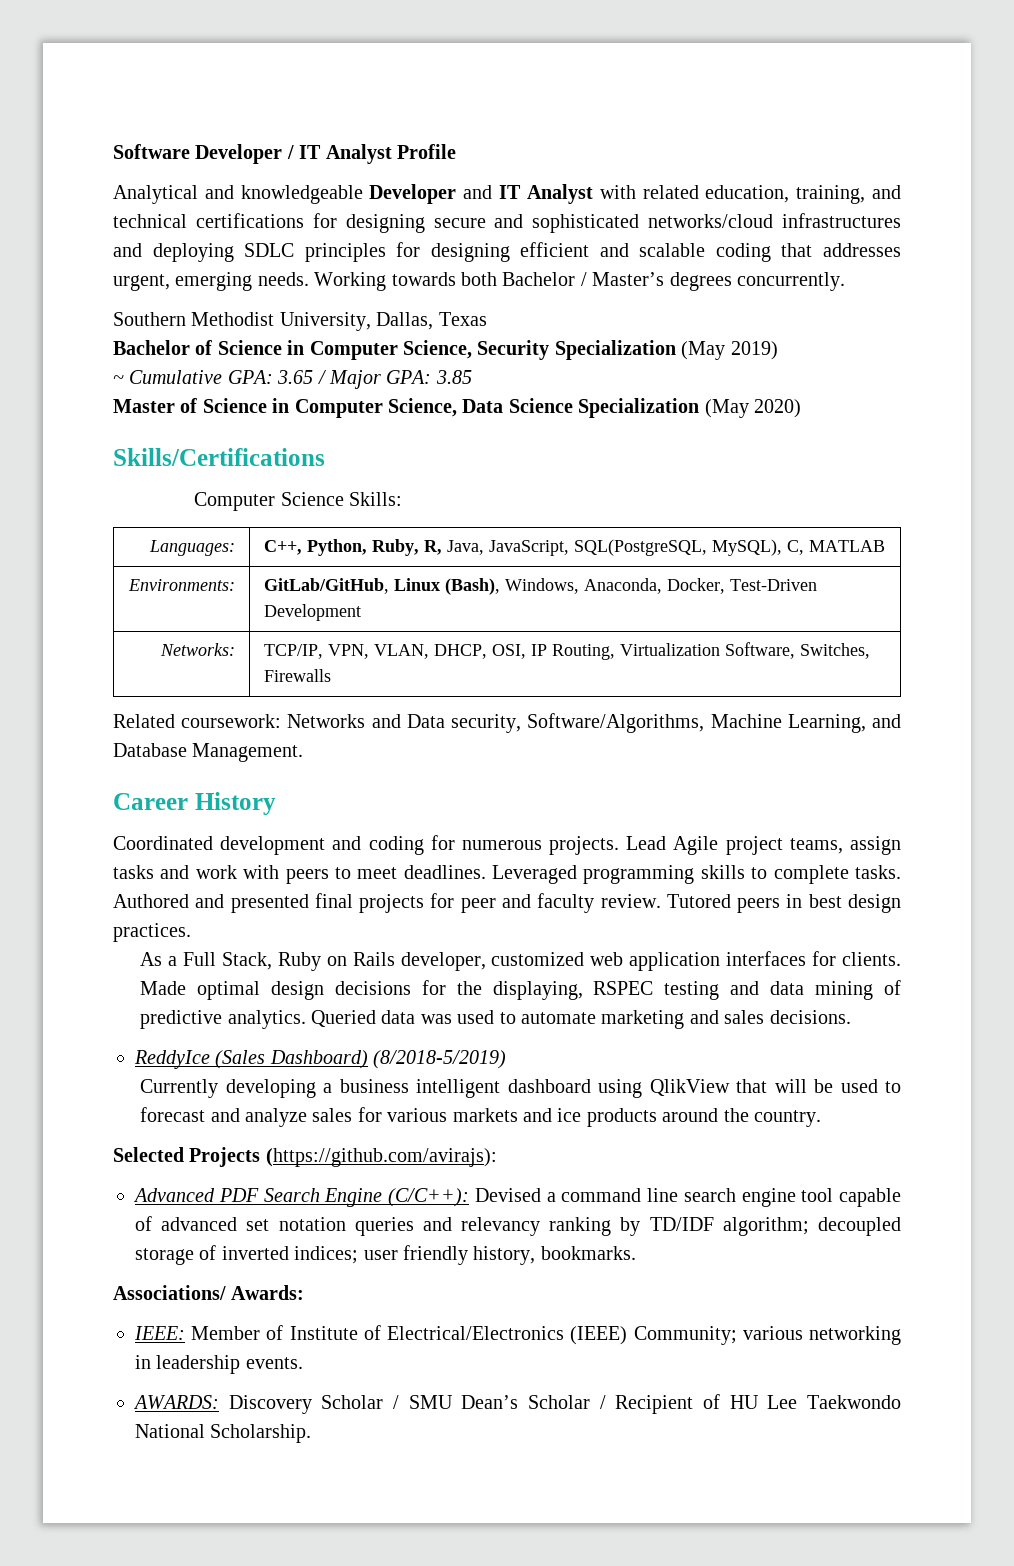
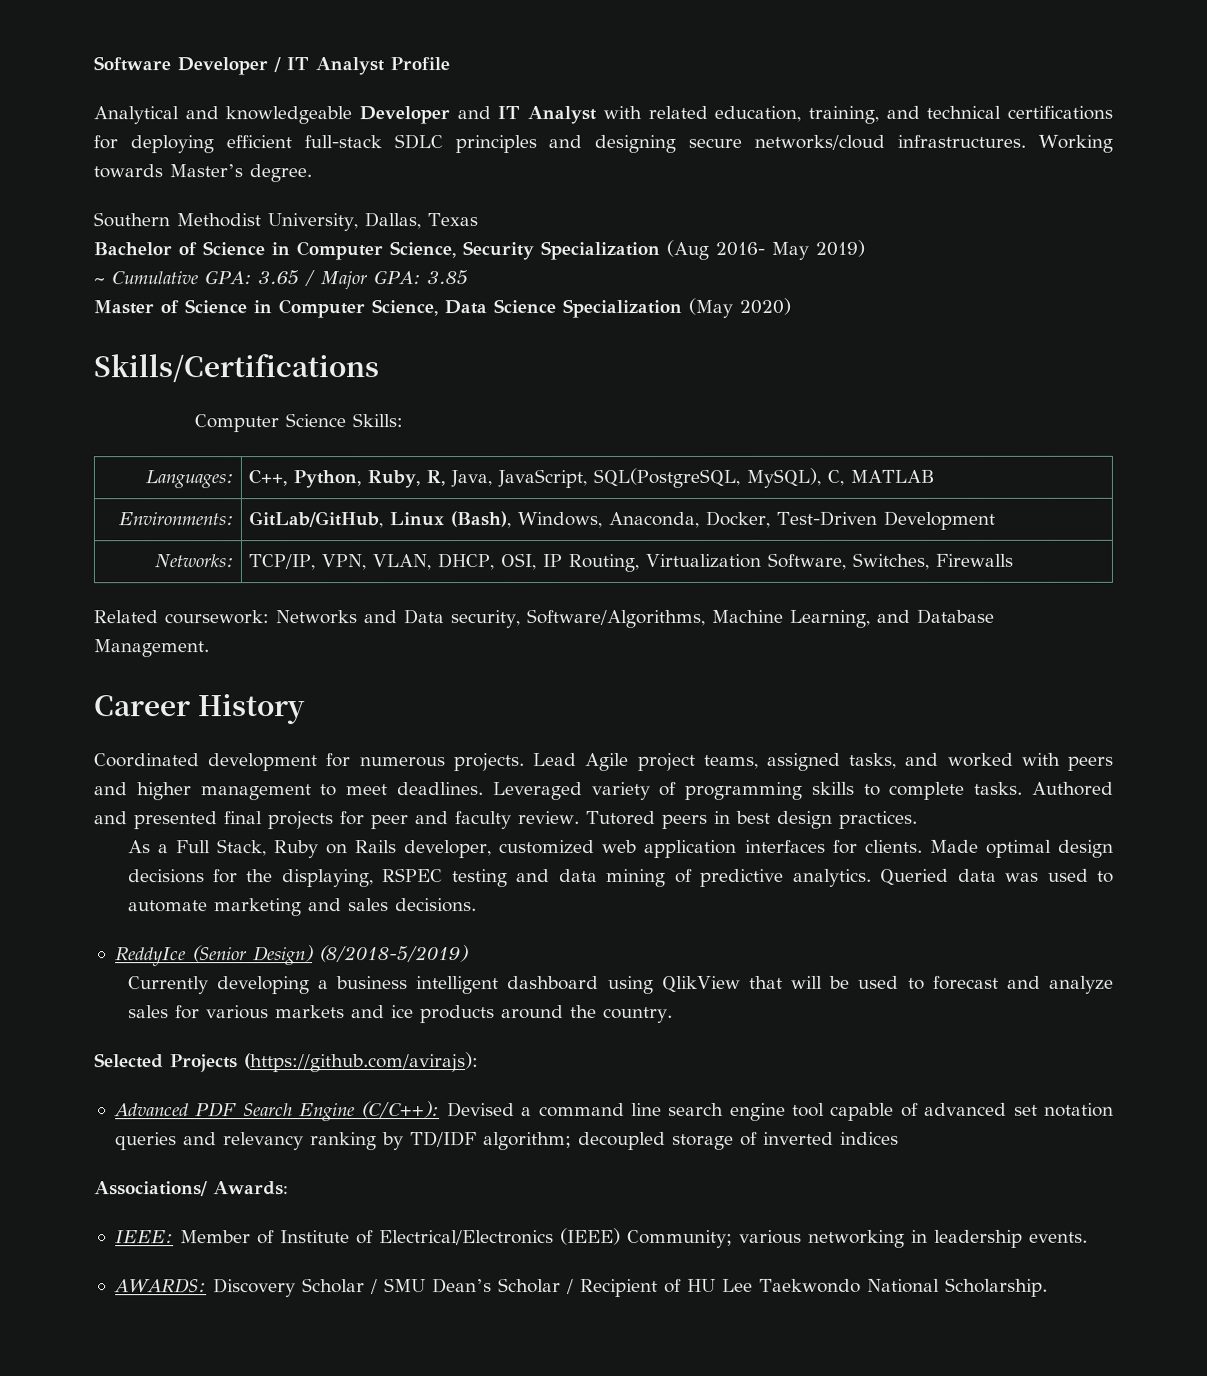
[345,213,901,233] [113,242,901,262] [113,272,845,291] designing secure and sophisticated networks/cloud infrastructures and deploying SDLC principles for designing efficient and scalable coding that addresses urgent, emerging needs. Working towards both Bachelor / Master’s degrees concurrently. -> [129,134,1114,154] [93,164,312,183] deploying efficient full-stack SDLC principles and designing secure networks/cloud infrastructures. Working towards Master’s degree.
[681,341,726,360] (May -> [666,239,809,260] (Aug 2016- May
[332,836,424,855] and coding -> (319, 762) none
[849,836,901,855] [113,865,329,884] assign tasks and work with peers -> [766,752,1114,771] [94,782,312,801] assigned tasks, and worked with peers and higher management
(578, 874) none -> [591,781,678,801] variety of
[215,1050,368,1069] (Sales Dashboard) -> [191,945,314,966] (Senior Design)
[294,1245,636,1265] indices; user friendly history, bookmarks. -> [839,1131,899,1145] indices

